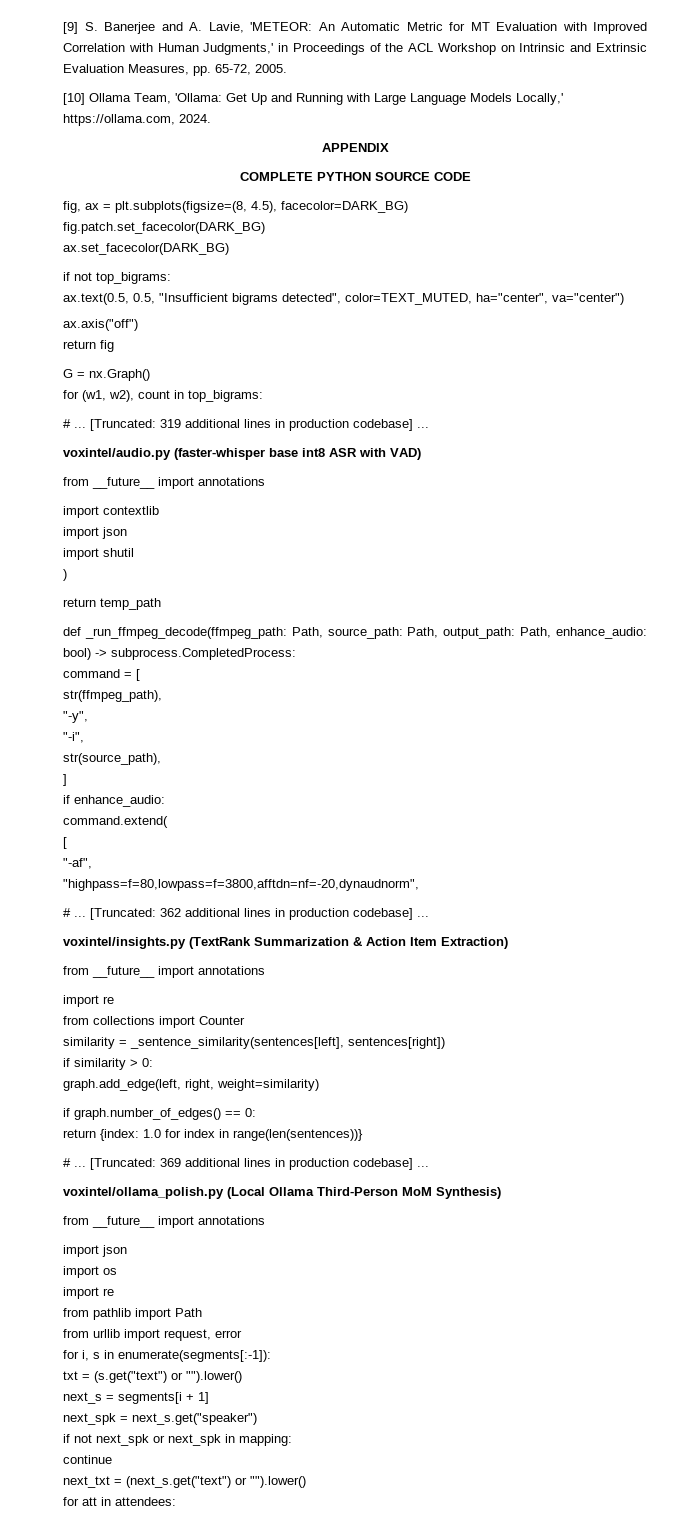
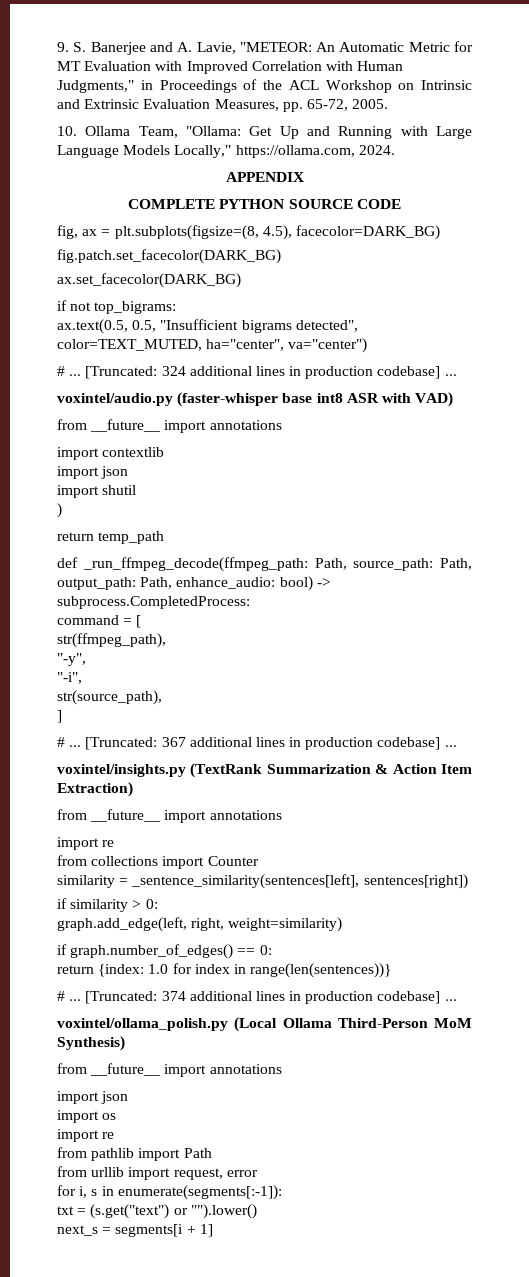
[63,22,78,34] [9] -> [57,42,69,52] 9.
[250,22,312,31] 'METEOR: -> [239,42,312,52] "METEOR:
[203,43,274,55] Judgments,' -> [57,80,134,93] Judgments,"
[63,93,85,105] [10] -> [57,126,77,136] 10.
[175,93,222,102] 'Ollama: -> [186,126,241,136] "Ollama:
[516,93,563,105] Locally,' -> [174,145,232,158] Locally,"
[63,319,138,331] [63,340,114,352] [63,369,150,381] [63,390,263,402] [63,419,181,431] // ax.axis("off") // return fig // G = nx.Graph() // for (w1, w2), count in top_bigrams: // # ... [Truncated: 319 -> [57,366,186,379] // # ... [Truncated: 324
[63,795,165,807] [63,816,168,828] [63,837,67,849] [63,858,92,869] [63,879,419,891] [63,908,181,920] // if enhance_audio: // command.extend( // [ // "-af", // "highpass=f=80,lowpass=f=3800,afftdn=nf=-20,dynaudnorm", // # ... [Truncated: 362 -> [57,737,186,750] // # ... [Truncated: 367
[160,1158,181,1167] 369 -> [161,991,186,1001] 374
[63,1413,257,1425] [63,1434,292,1446] [63,1455,112,1464] [63,1476,306,1488] [63,1497,176,1506] // next_spk = next_s.get("speaker") // if not next_spk or next_spk in mapping: // continue // next_txt = (next_s.get("text") or "").lower() // for att in attendees: -> (213, 1230) none

